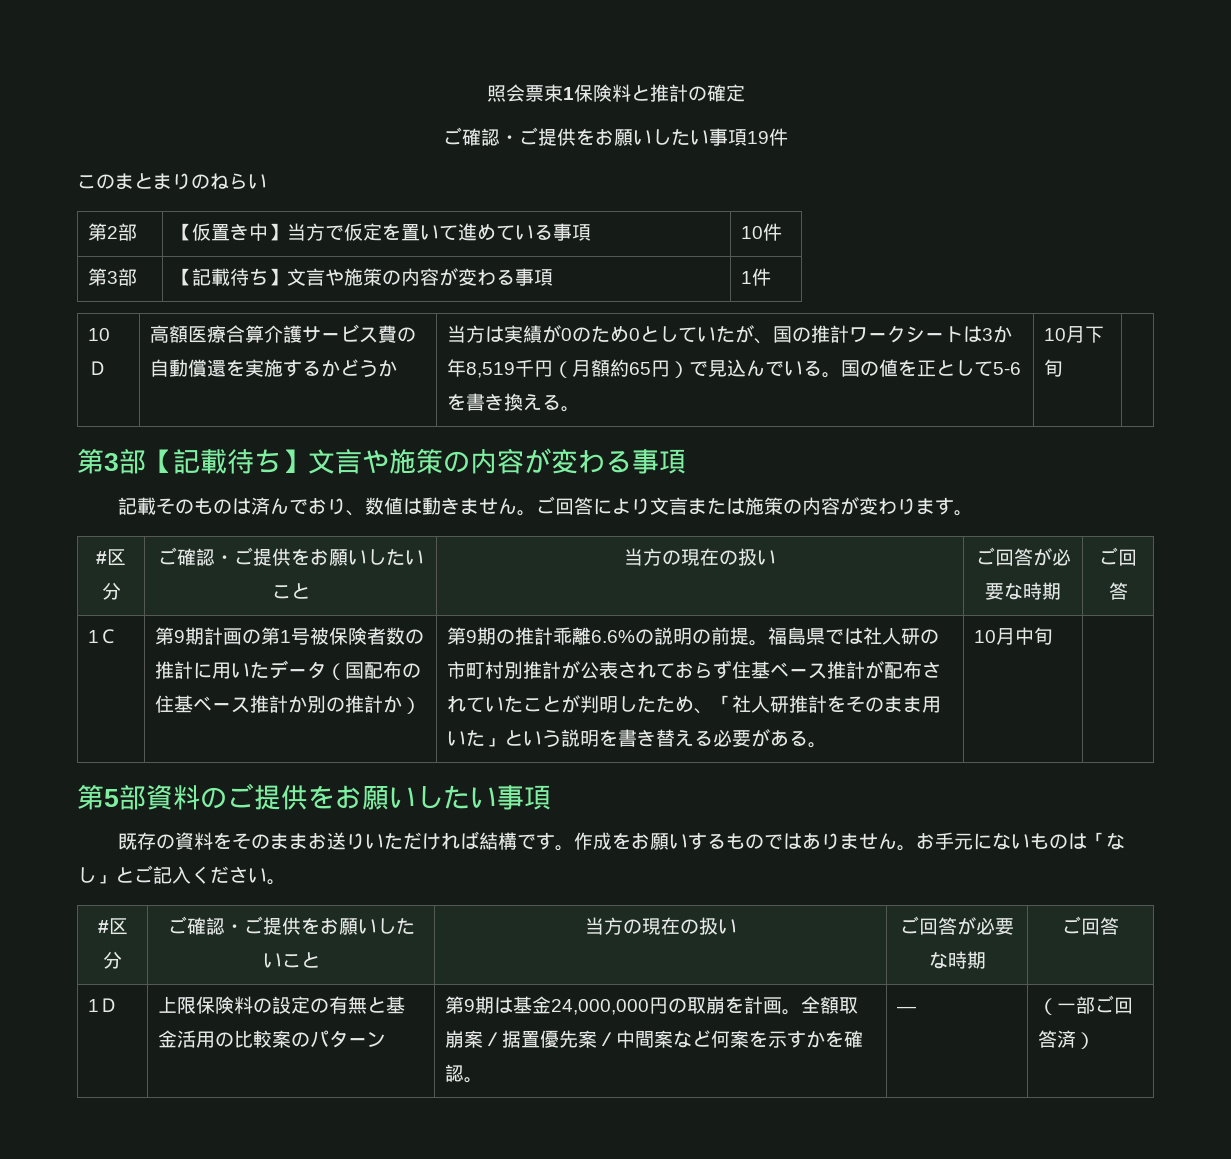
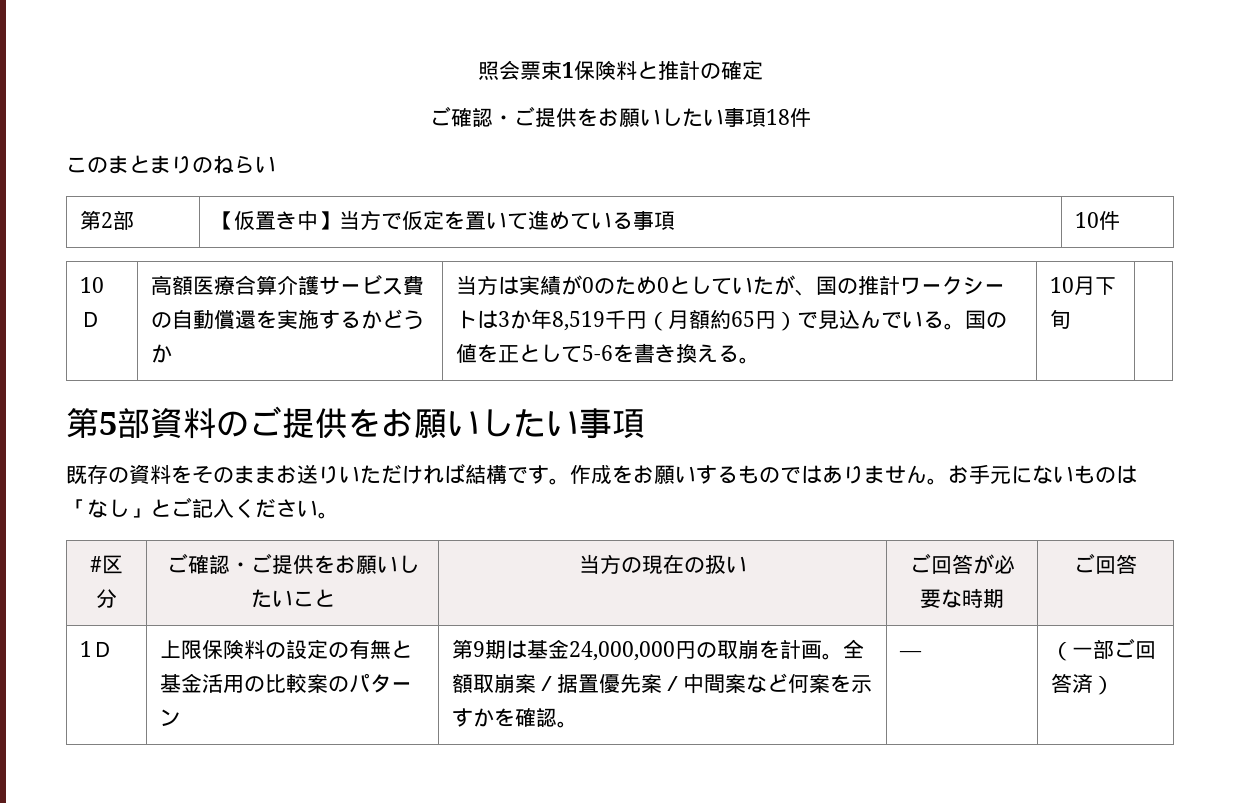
[747,131,769,144] 19 -> [765,109,790,125] 18
[88,268,138,286] [173,268,554,286] [741,268,772,286] // 第3部 | 【記載待ち】文言や施策の内容が変わる事項 | 1件 -> (1120, 220) none
[77,448,686,474] [118,496,974,516] [96,549,126,566] [101,582,121,600] [157,547,424,566] [271,583,310,599] [624,548,777,566] [975,547,1071,566] [985,582,1061,600] [1099,547,1137,566] [1108,582,1128,600] [88,629,119,644] [155,627,425,645] [155,660,422,680] [155,695,422,714] [447,627,940,646] [447,660,942,679] [447,695,942,714] [447,729,828,748] [974,627,1054,645] // 第3部【記載待ち】文言や施策の内容が変わる事項 // 記載そのものは済んでおり、数値は動きません。ご回答により文言または施策の内容が変わります。 // #区分 | ご確認・ご提供をお願いしたいこと | 当方の現在の扱い | ご回答が必要な時期 | ご回答 // 1Ｃ | 第9期計画の第1号被保険者数の推計に用いたデータ（国配布の住基ベース推計か別の推計か） | 第9期の推計乖離6.6%の説明の前提。福島県では社人研の市町村別推計が公表されておらず住基ベース推計が配布されていたことが判明したため、「社人研推計をそのまま用いた」という説明を書き替える必要がある。 | 10月中旬 | -> (1071, 319) none

